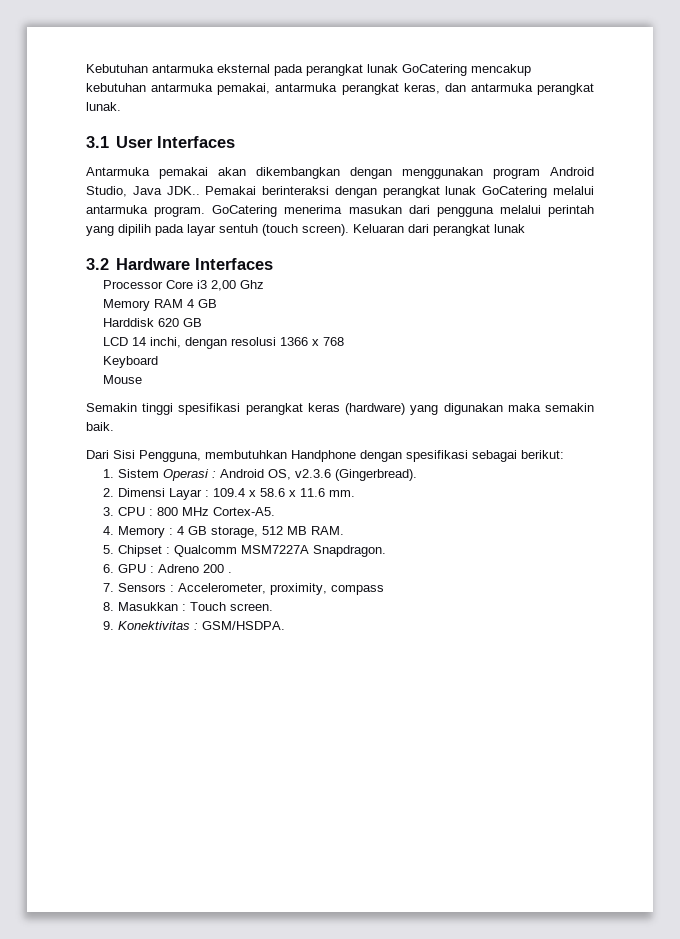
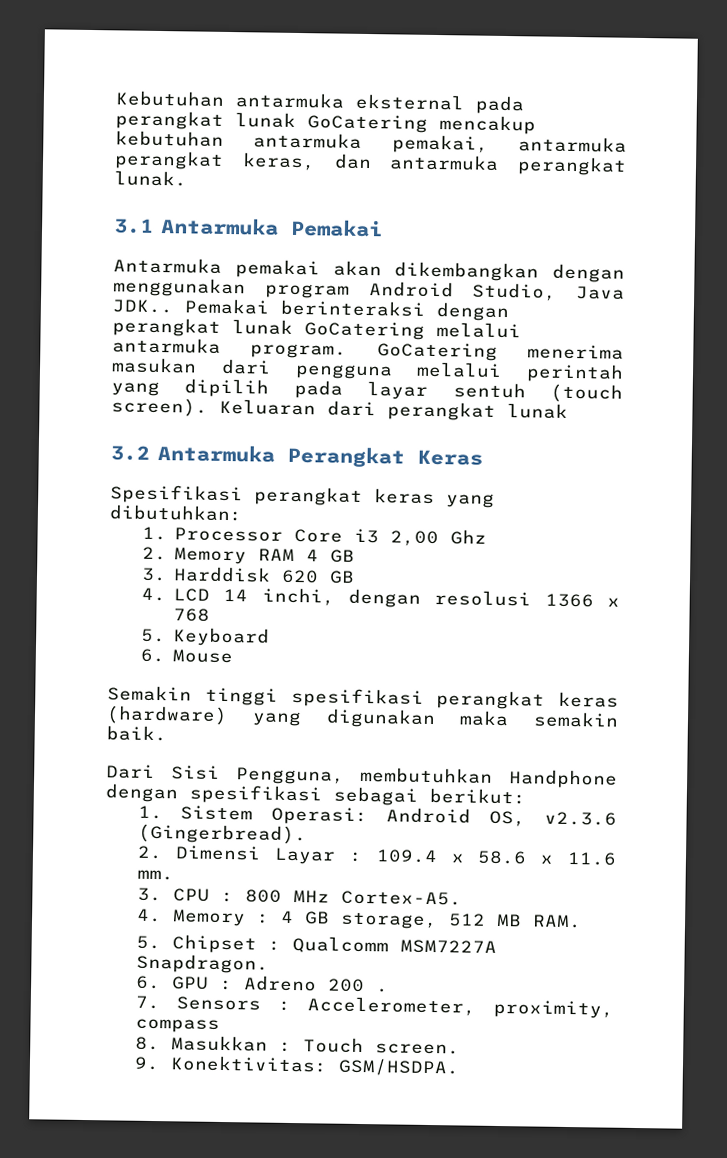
[115,136,235,148] User Interfaces -> [160,217,384,238] Antarmuka Pemakai
[115,258,273,270] Hardware Interfaces // -> [157,444,484,468] [110,484,495,508] [109,504,243,522] [141,526,167,541] Antarmuka Perangkat Keras // Spesifikasi perangkat keras yang dibutuhkan: // 1.
(265, 284) none -> [141,546,167,561] 2.
(218, 303) none -> [140,567,167,582] 3.
(203, 322) none -> [140,587,166,602] 4.
(345, 341) none -> [140,628,166,643] 5.
(159, 362) none -> [139,648,165,663] 6.
[163,469,217,481] Operasi : -> [271,806,369,826] Operasi:
[118,621,199,630] Konektivitas : -> [169,1055,328,1073] Konektivitas:

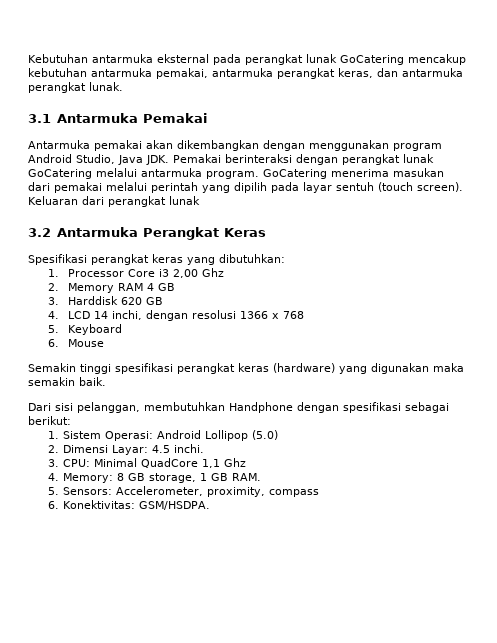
[112,299,174,314] JDK.. -> [146,155,169,165] JDK.
[294,363,393,380] pengguna -> [54,182,102,193] pemakai
[170,765,345,785] Sisi Pengguna, -> [55,402,140,413] sisi pelanggan,
[489,810,618,827] [137,823,307,845] OS, v2.3.6 (Gingerbread). -> [204,430,278,441] Lollipop (5.0)
[274,847,617,866] [136,869,174,881] [136,887,462,906] [136,908,582,930] [135,934,497,954] [135,953,269,974] [135,975,389,993] [134,995,614,1019] [134,1018,220,1033] [134,1035,460,1055] [133,1056,160,1071] Layar : 109.4 x 58.6 x 11.6 mm. // 3. CPU : 800 MHz Cortex-A5. // 4. Memory : 4 GB storage, 512 MB RAM. // 5. Chipset : Qualcomm MSM7227A Snapdragon. // 6. GPU : Adreno 200 . // 7. Sensors : Accelerometer, proximity, compass // 8. Masukkan : Touch screen. // 9. -> [111,444,204,455] [47,458,246,468] [47,473,261,483] [47,486,319,497] [47,501,59,509] Layar: 4.5 inchi. // 3. CPU: Minimal QuadCore 1,1 Ghz // 4. Memory: 8 GB storage, 1 GB RAM. // 5. Sensors: Accelerometer, proximity, compass // 6.

